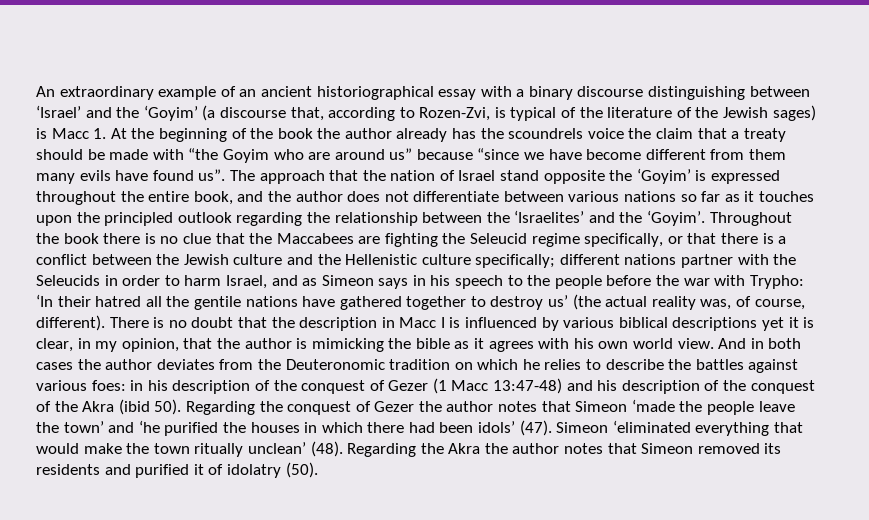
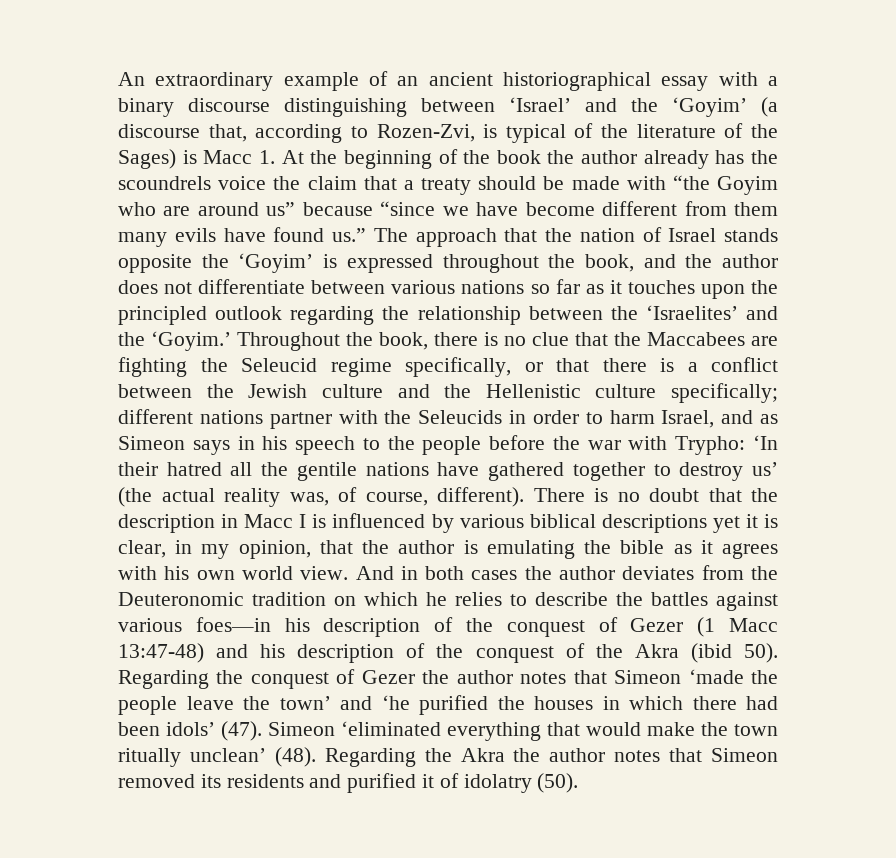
[723,105,816,121] Jewish sages) -> [118,149,176,169] Sages)
[198,169,226,181] us”. -> [332,228,366,242] us.”
[500,170,540,181] stand -> [724,228,778,242] stands
[148,191,190,202] entire -> (576, 261) none
[647,210,706,226] ‘Goyim’. -> [151,331,231,351] ‘Goyim.’
[63,233,99,244] book -> [379,332,428,350] book,
[311,338,384,352] mimicking -> [486,540,575,559] emulating
[91,380,144,391] foes: in -> [195,617,271,632] foes—in

